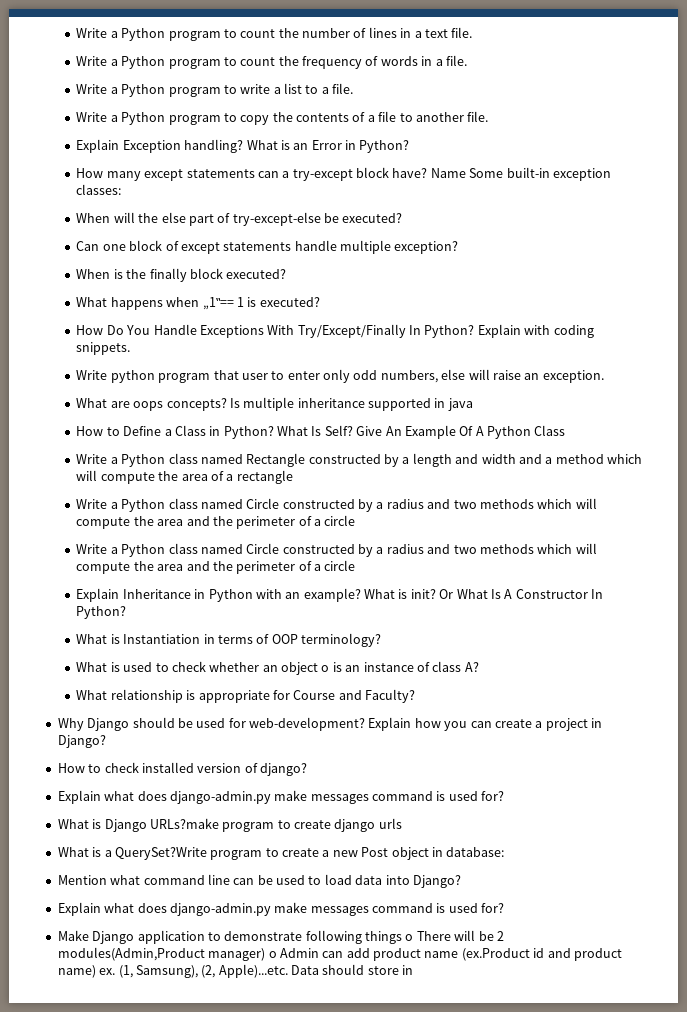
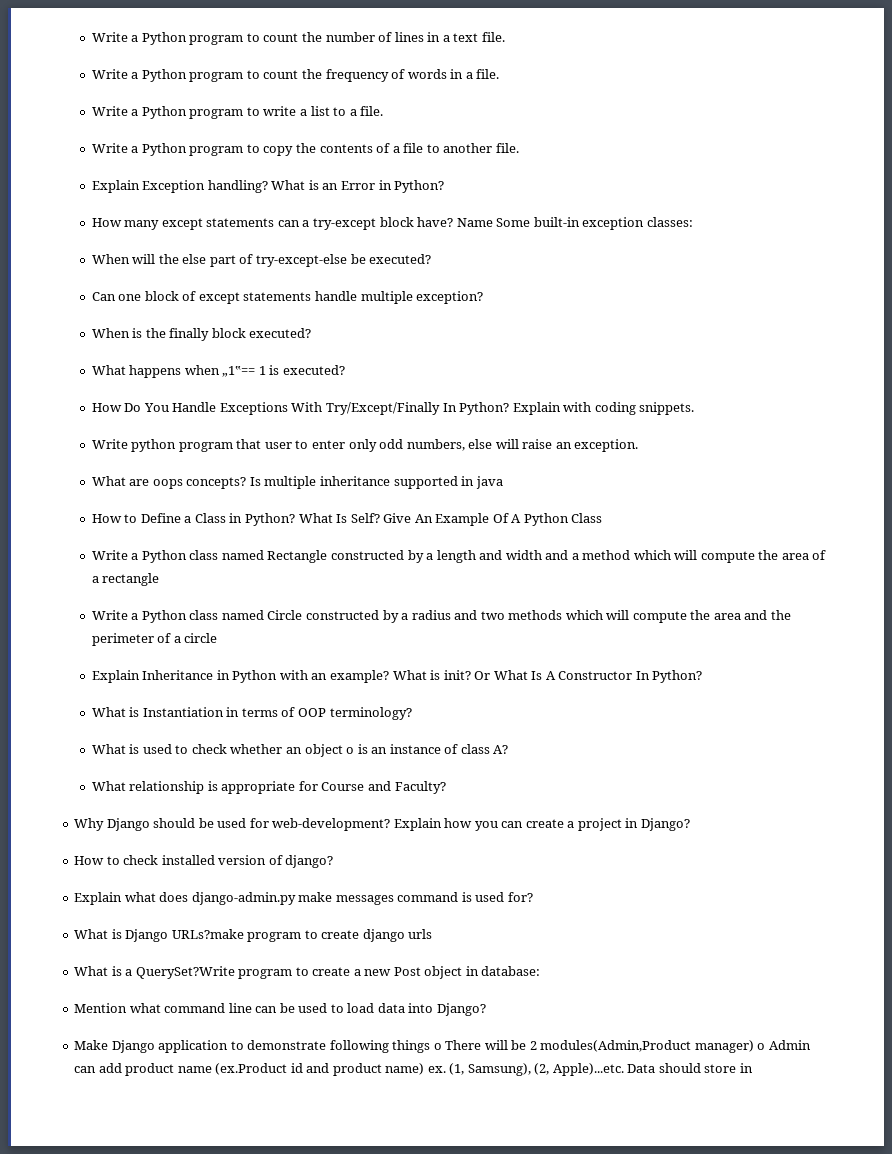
[76,543,597,557] [76,560,356,574] // Write a Python class named Circle constructed by a radius and two methods which will compute the area and the perimeter of a circle -> (218, 638) none
[57,902,505,916] // Explain what does django-admin.py make messages command is used for? -> (486, 1009) none

